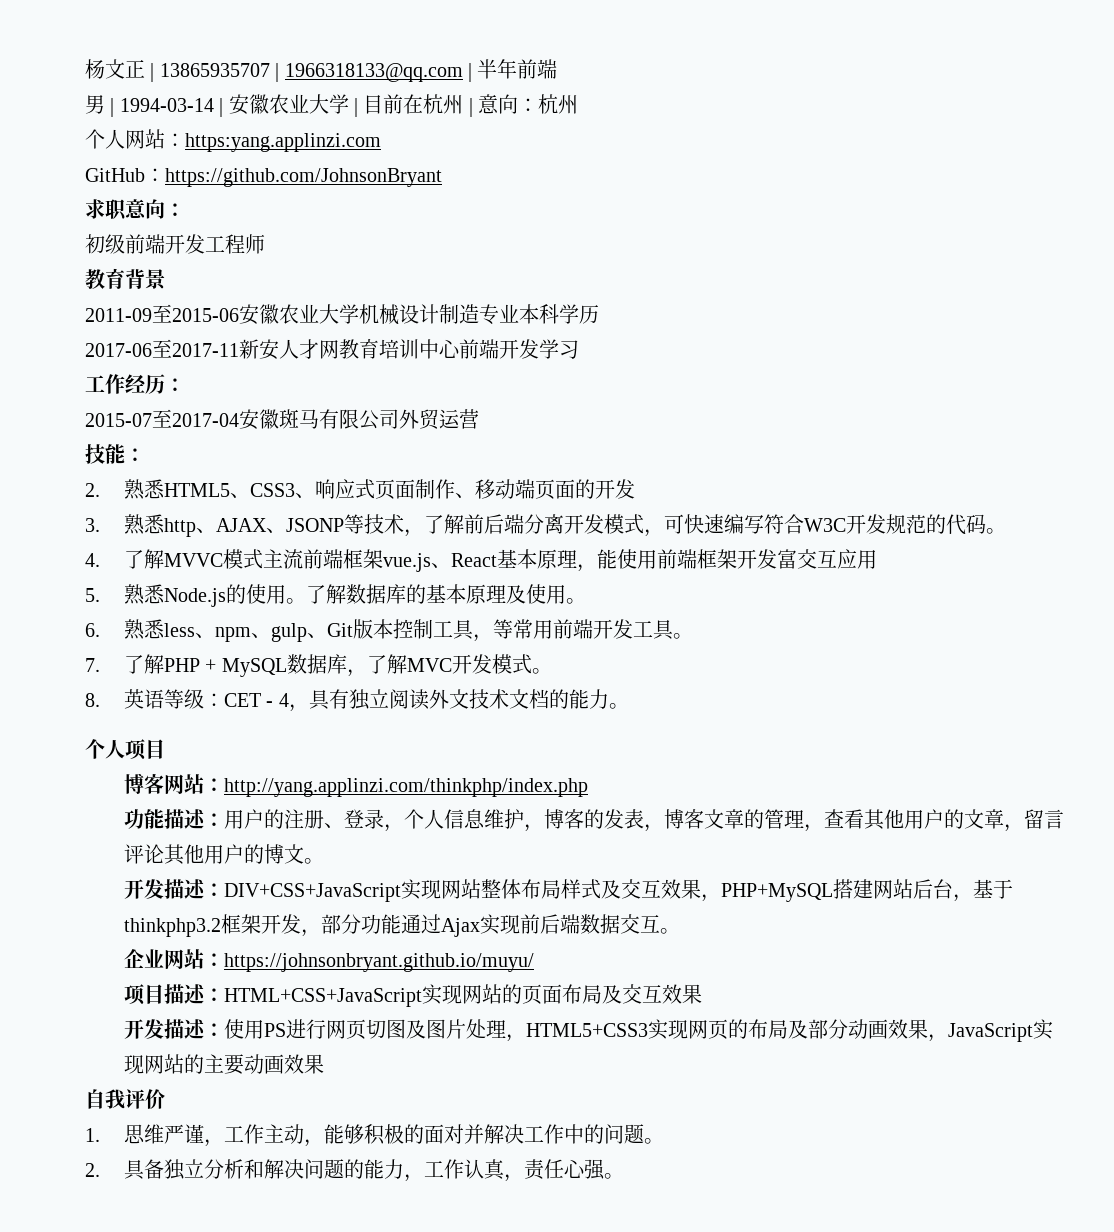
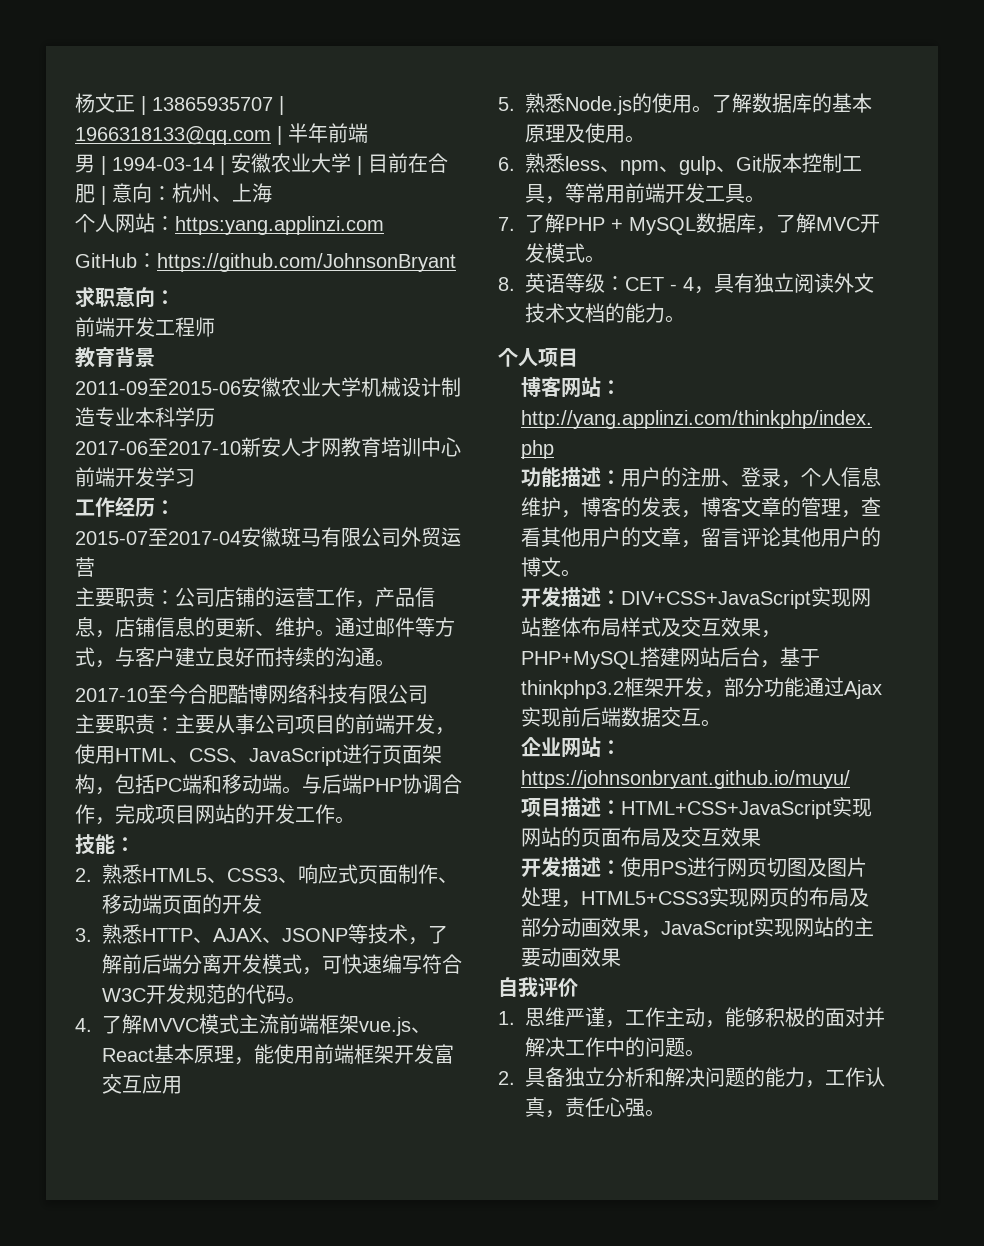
[423,94,464,114] 杭州 -> [428,153,448,173] [75,184,95,203] 合肥
(579, 104) none -> [212,183,272,203] 、上海
[85,234,125,254] 初级 -> (175, 297) none
[172,343,239,357] 2017-11 -> [168,441,241,455] 2017-10
(479, 419) none -> [75,587,435,608] [75,617,455,638] [75,647,395,668] [75,684,428,704] [75,714,455,735] [75,744,442,766] [75,774,462,795] [75,804,355,825] // 主要职责：公司店铺的运营工作，产品信息，店铺信息的更新、维护。通过邮件等方式，与客户建立良好而持续的沟通。 // 2017-10至今合肥酷博网络科技有限公司 // 主要职责：主要从事公司项目的前端开发，使用HTML、CSS、JavaScript进行页面架构，包括PC端和移动端。与后端PHP协调合作，完成项目网站的开发工作。
[164,518,197,537] http -> [142,928,193,942] HTTP

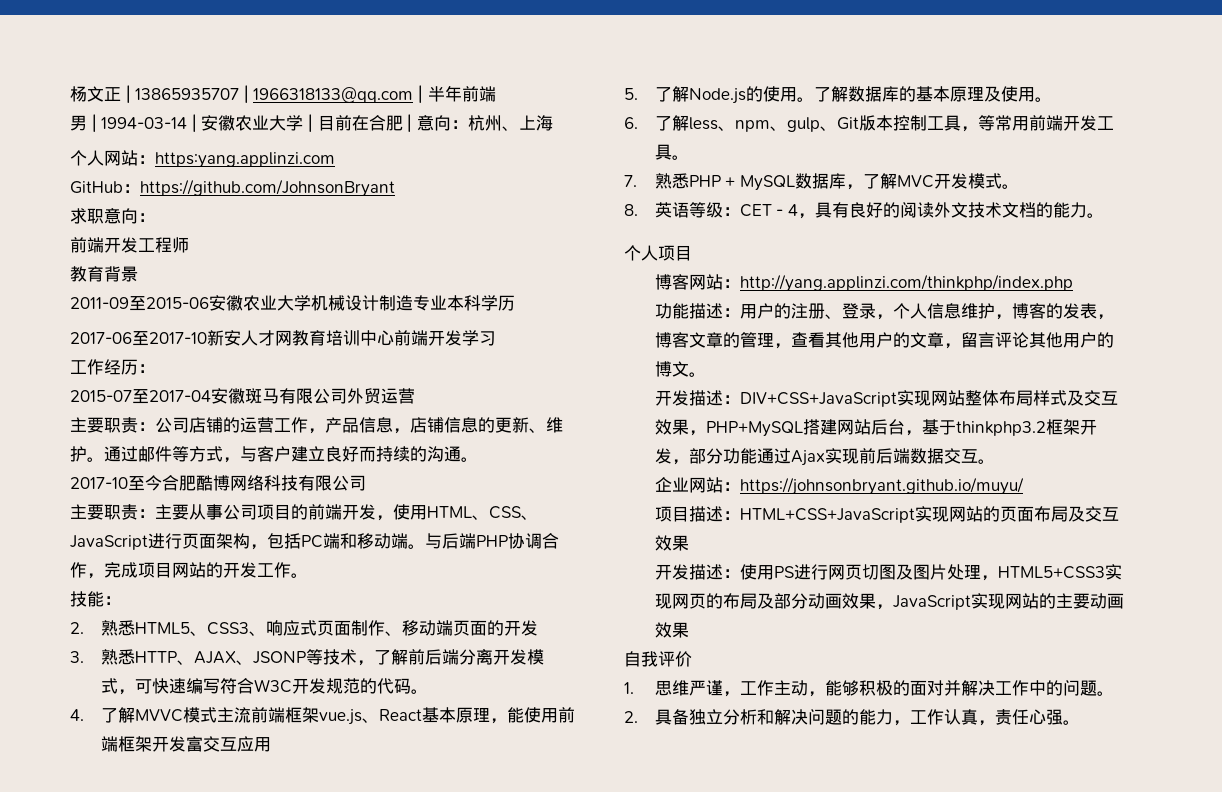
[525,93,565,113] 熟悉 -> [654,86,689,102] 了解
[525,153,565,173] 熟悉 -> [654,115,689,131] 了解
[525,213,565,233] 了解 -> [654,173,689,189] 熟悉
[754,273,794,293] 独立 -> [848,202,900,218] 良好的

